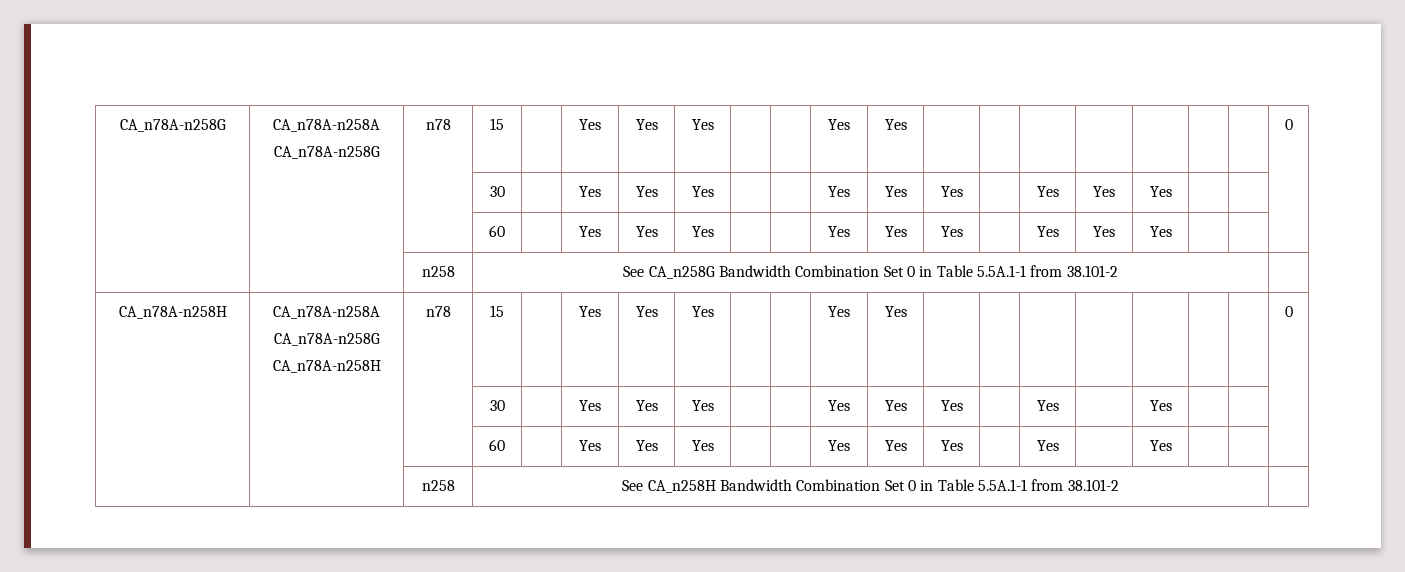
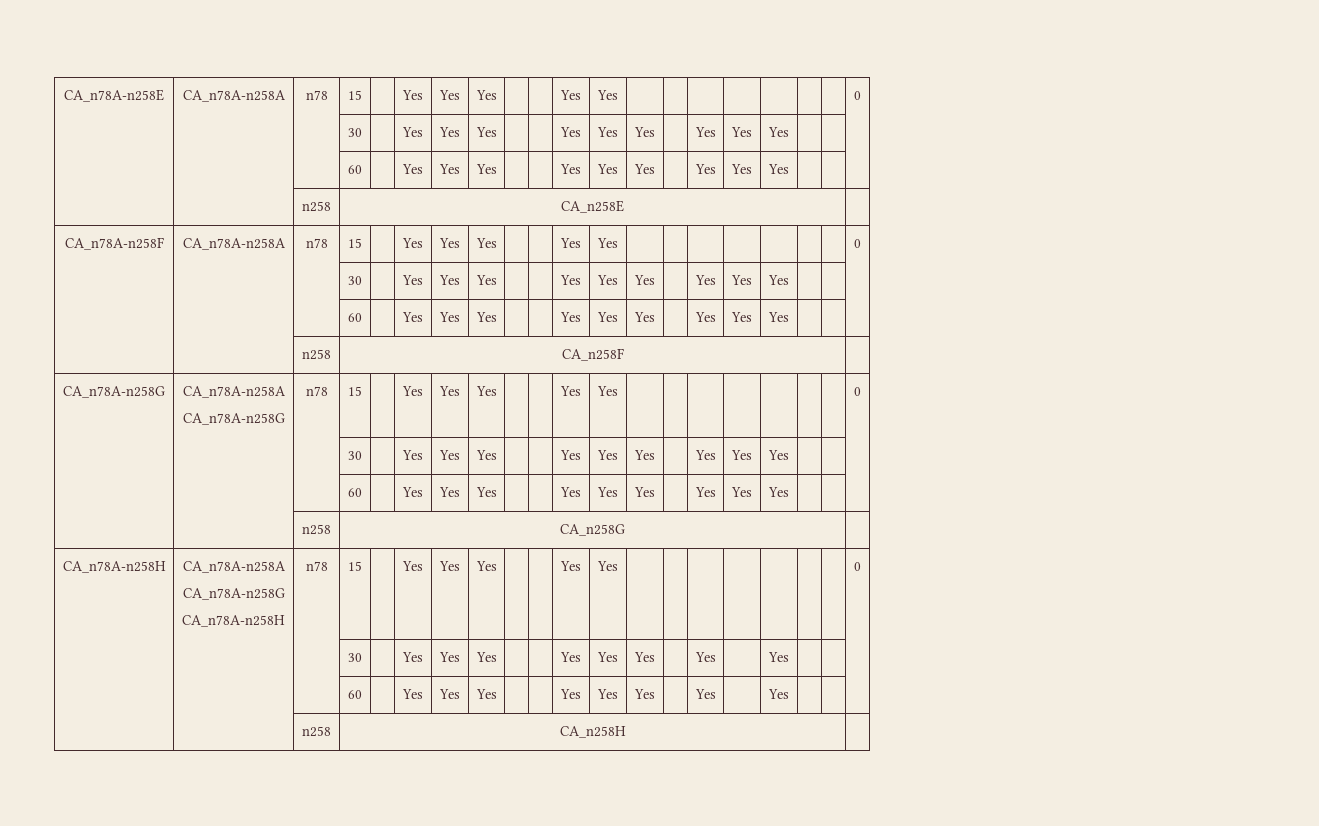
(119, 125) none -> [64,89,164,102] [182,90,286,102] [305,90,328,100] [348,90,362,100] [402,90,423,100] [439,90,460,100] [475,90,497,100] [560,90,581,100] [597,90,618,100] [854,91,861,100] [348,128,362,137] [402,127,423,137] [439,127,460,137] [475,127,497,137] [560,127,581,137] [597,127,618,137] [634,127,655,137] [694,127,716,137] [731,127,752,137] [768,127,789,137] [348,165,362,174] [402,164,423,174] [439,164,460,174] [475,164,497,174] [560,164,581,174] [597,164,618,174] [634,164,655,174] [694,164,716,174] [731,164,752,174] [768,164,789,174] [302,201,331,212] [561,200,624,213] [64,237,164,250] [182,238,286,250] [305,238,328,248] [348,238,362,248] [402,238,423,248] [439,238,460,248] [475,238,497,248] [560,238,581,248] [597,238,618,248] [854,239,861,248] [348,276,362,285] [402,275,423,285] [439,275,460,285] [475,275,497,285] [560,275,581,285] [597,275,618,285] [634,275,655,285] [694,275,716,285] [731,275,752,285] [768,275,789,285] [348,313,362,322] [402,312,423,322] [439,312,460,322] [475,312,497,322] [560,312,581,322] [597,312,618,322] [634,312,655,322] [694,312,716,322] [731,312,752,322] [768,312,789,322] [302,349,331,360] [561,348,624,361] CA_n78A-n258E | CA_n78A-n258A | n78 | 15 | | Yes | Yes | Yes | | | Yes | Yes | | | | | | | | 0 // | | | 30 | | Yes | Yes | Yes | | | Yes | Yes | Yes | | Yes | Yes | Yes | | | // | | | 60 | | Yes | Yes | Yes | | | Yes | Yes | Yes | | Yes | Yes | Yes | | | // | | n258 | CA_n258E | // CA_n78A-n258F | CA_n78A-n258A | n78 | 15 | | Yes | Yes | Yes | | | Yes | Yes | | | | | | | | 0 // | | | 30 | | Yes | Yes | Yes | | | Yes | Yes | Yes | | Yes | Yes | Yes | | | // | | | 60 | | Yes | Yes | Yes | | | Yes | Yes | Yes | | Yes | Yes | Yes | | | // | | n258 | CA_n258F | //
[623,266,645,277] See -> (331, 529) none
[719,265,1118,277] Bandwidth Combination Set 0 in Table 5.5A.1-1 from 38.101-2 -> (625, 530) none
[622,480,644,491] See -> (331, 731) none
[720,479,1119,491] Bandwidth Combination Set 0 in Table 5.5A.1-1 from 38.101-2 -> (626, 732) none

